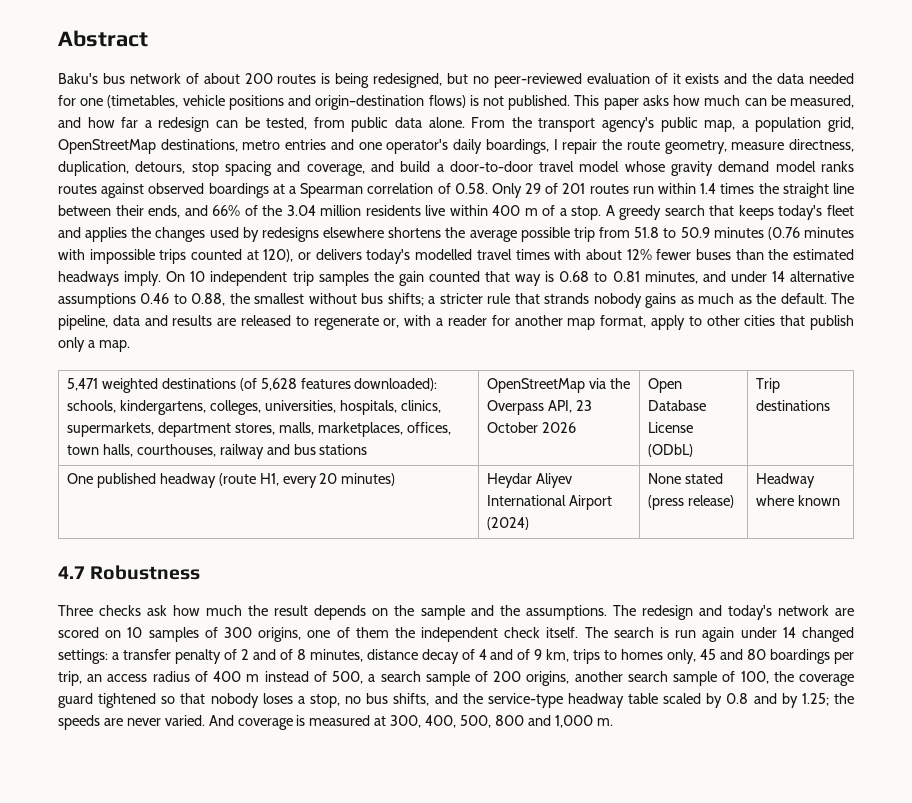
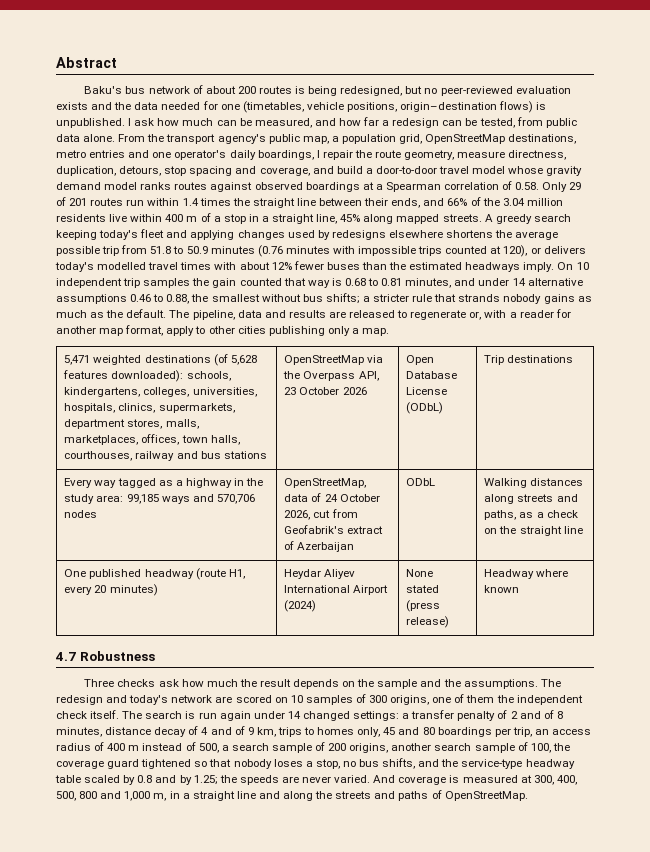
[654,73,681,84] of it -> (571, 90) none
[228,95,312,110] positions and -> [346,102,397,112] positions,
[483,95,669,110] not published. This paper asks -> [56,118,155,128] unpublished. I ask
[571,206,602,220] stop. -> [223,214,482,224] stop in a straight line, 45% along mapped streets.
[709,205,774,220] that keeps -> [56,230,97,240] keeping
[85,227,152,242] applies the -> [190,230,235,240] applying
[780,315,855,330] that publish -> [268,326,325,336] publishing
(830, 405) none -> [64,478,264,488] [64,494,255,504] [64,510,98,518] [284,478,367,488] [284,493,380,502] [284,509,358,520] [284,525,384,534] [284,541,355,552] [406,478,436,486] [484,478,584,488] [484,494,578,504] [484,510,578,520] [484,526,583,536] // Every way tagged as a highway in the study area: 99,185 ways and 570,706 nodes | OpenStreetMap, data of 24 October 2026, cut from Geofabrik's extract of Azerbaijan | ODbL | Walking distances along streets and paths, as a check on the straight line
[596,718,613,726] m. -> [153,790,528,801] m, in a straight line and along the streets and paths of OpenStreetMap.

